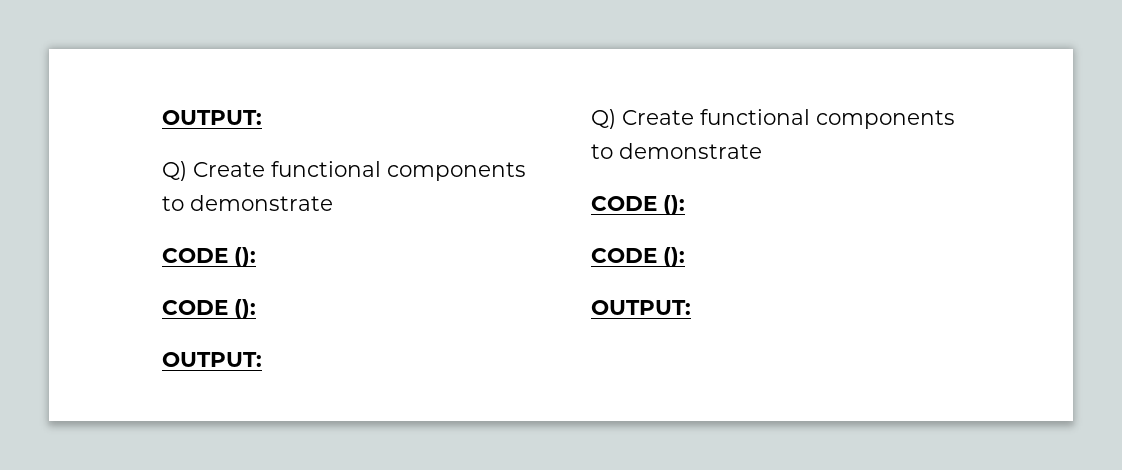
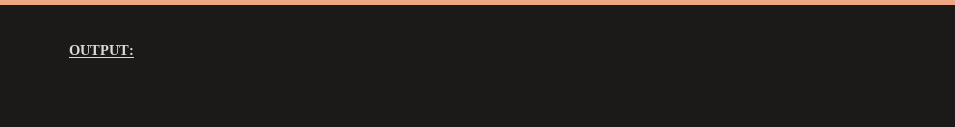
[162,110,262,125] [162,161,526,181] [162,195,333,211] [162,247,256,267] [162,299,256,319] [162,352,262,367] [591,109,955,129] [591,143,762,159] [591,195,685,215] [591,247,685,267] [591,300,691,315] OUTPUT: // Q) Create functional components to demonstrate // CODE (): // CODE (): // OUTPUT: // Q) Create functional components to demonstrate // CODE (): // CODE (): // OUTPUT: -> [69,45,134,55] OUTPUT:

